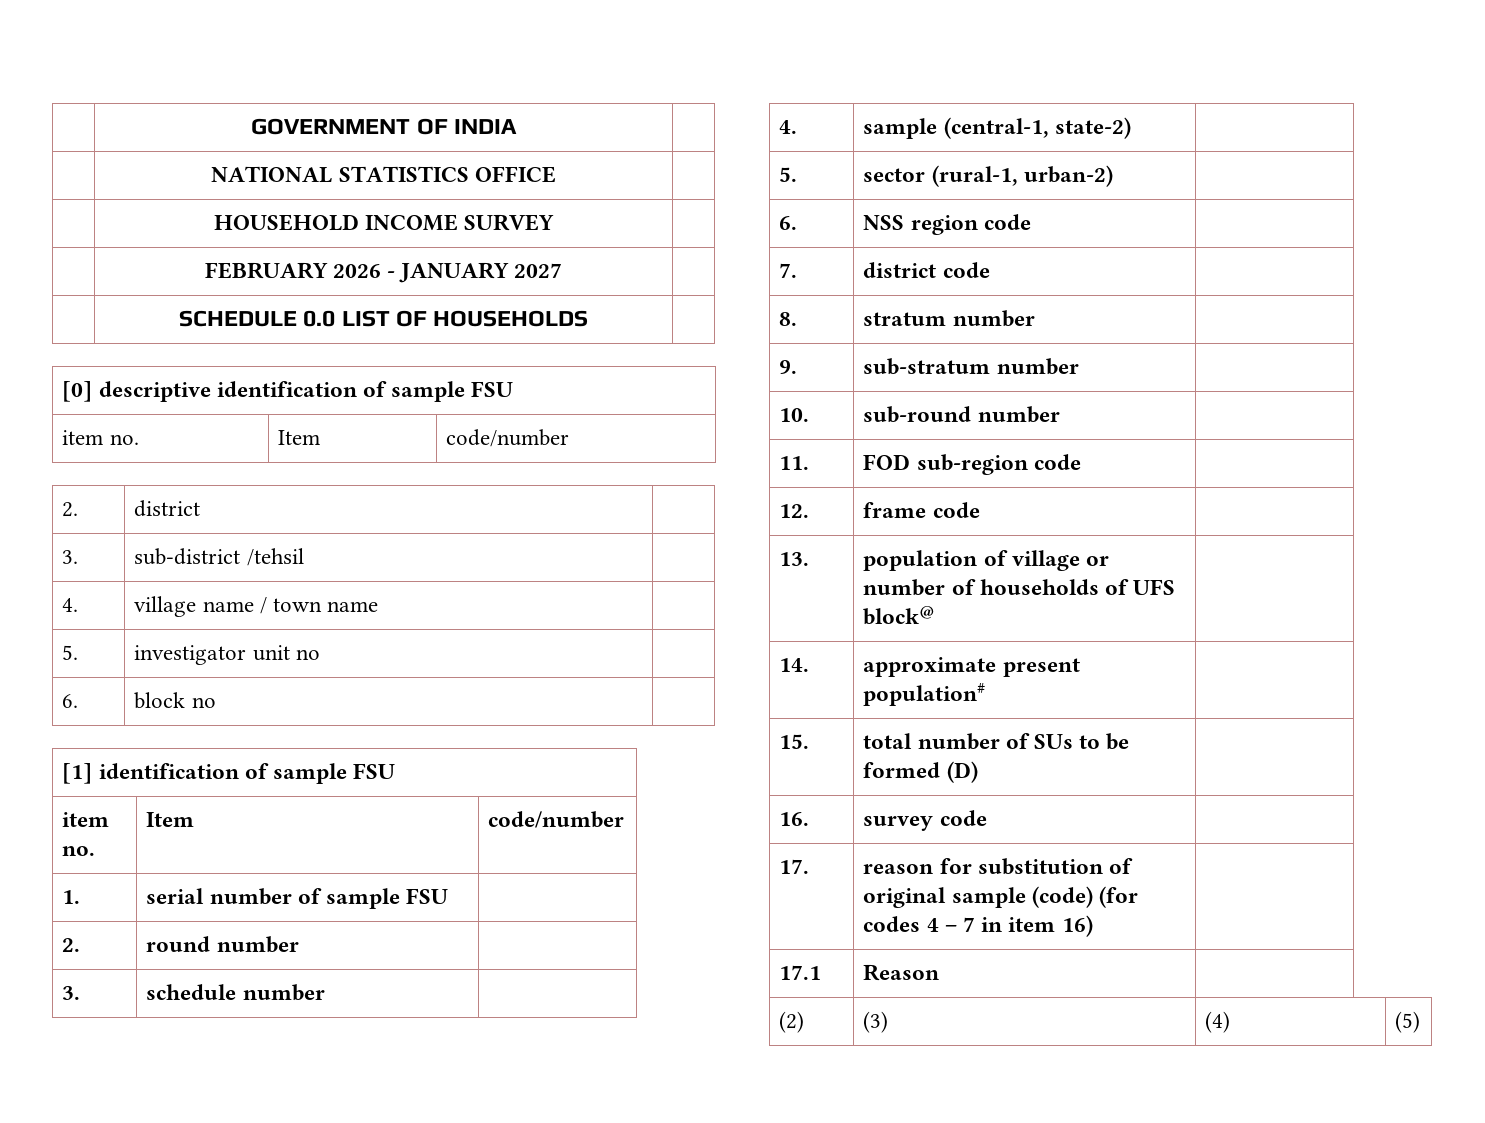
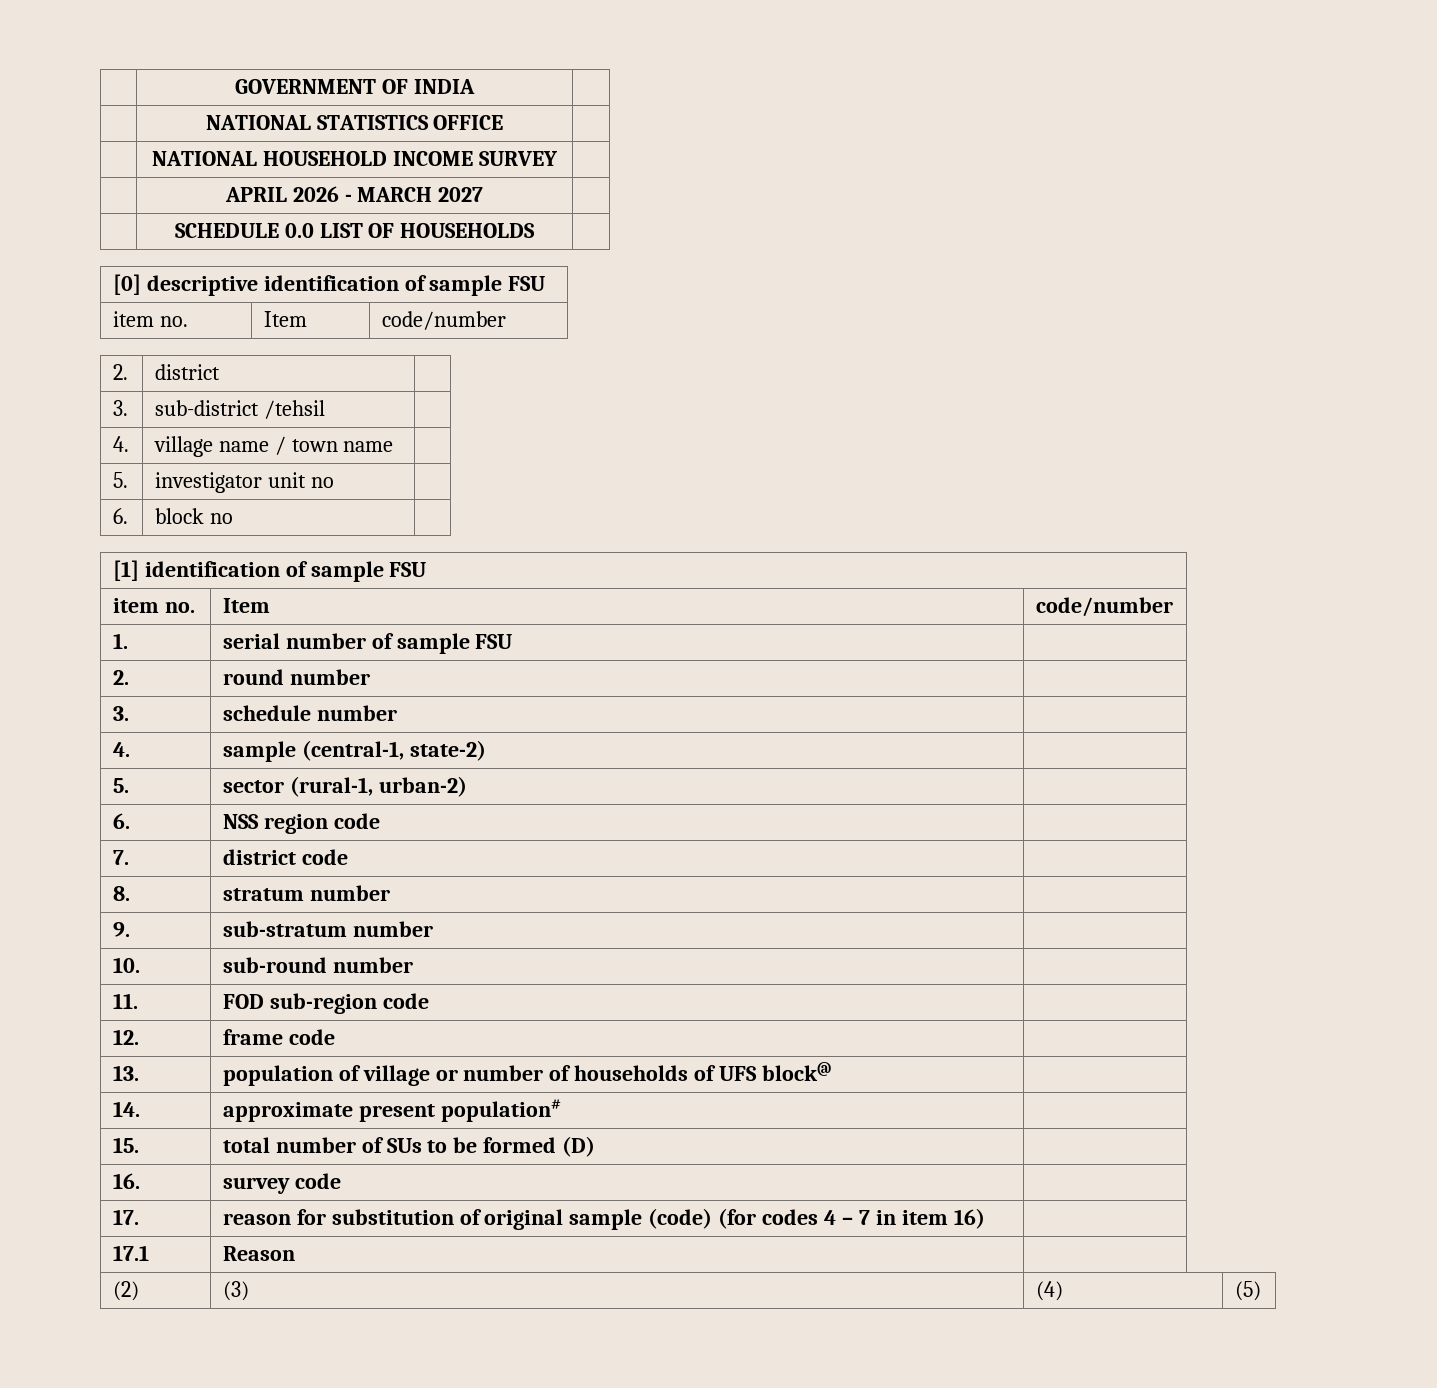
(556, 174) none -> [152,151,258,166] NATIONAL
[204,262,328,279] FEBRUARY -> [224,187,287,202] APRIL
[399,262,510,283] JANUARY -> [357,187,433,202] MARCH

